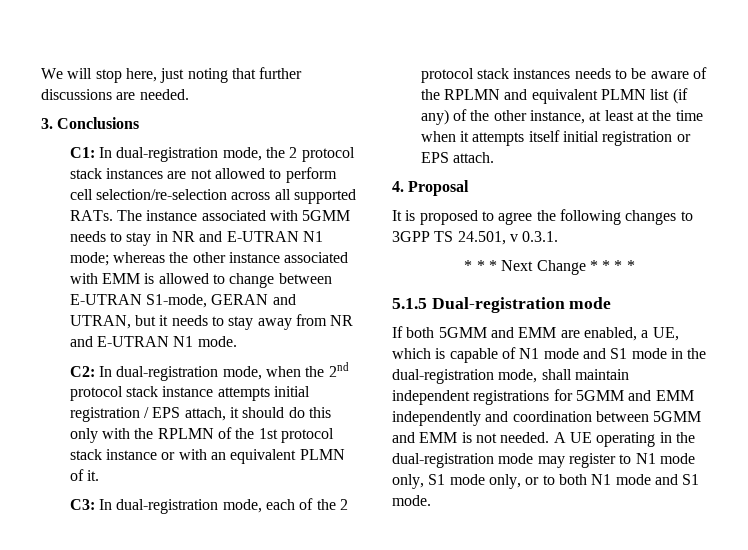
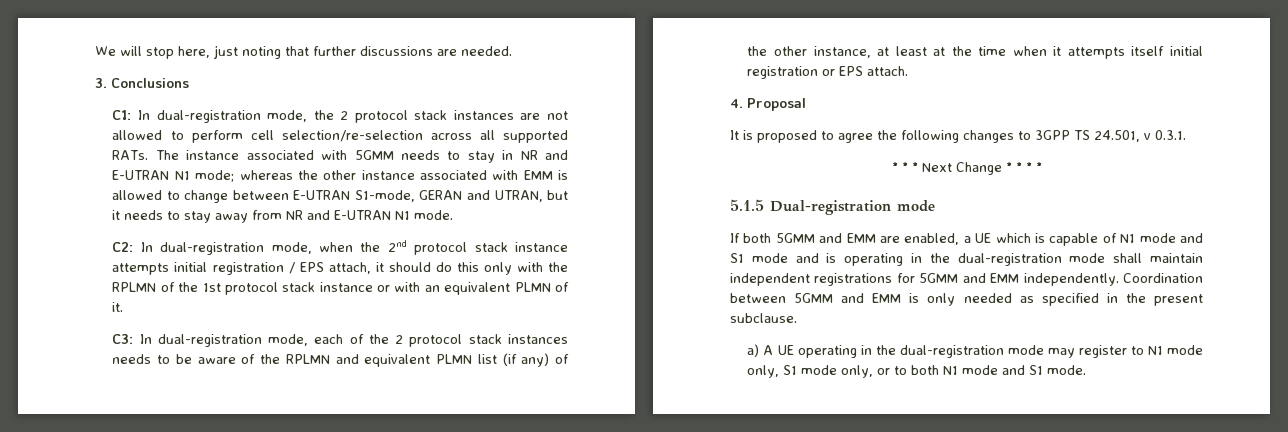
[652,327,679,341] UE, -> [975,233,992,243] UE
[670,348,707,359] [392,369,538,384] in the dual-registration mode, -> [795,253,1106,266] and is operating in the dual-registration mode
[392,411,592,426] independently and coordination -> [1023,273,1203,286] independently. Coordination
[475,432,550,443] not needed. -> [927,293,1203,306] [730,313,797,323] [747,344,760,357] only needed as specified in the present subclause. // a)

